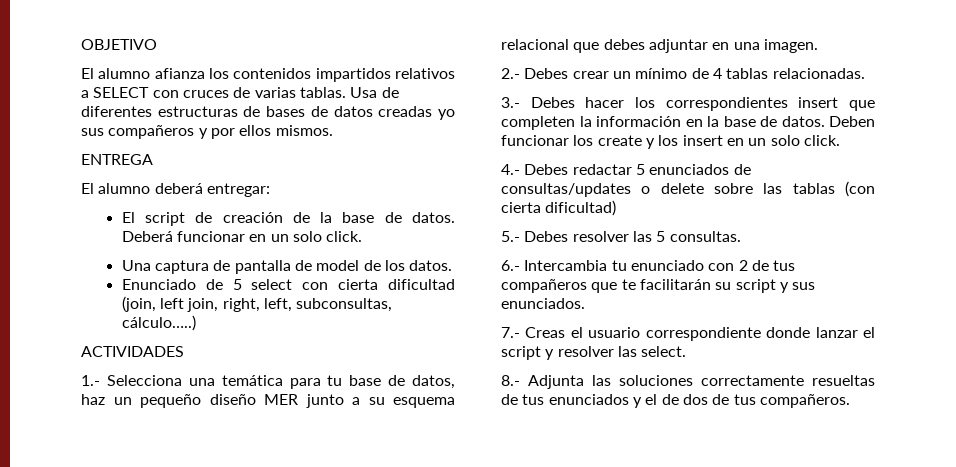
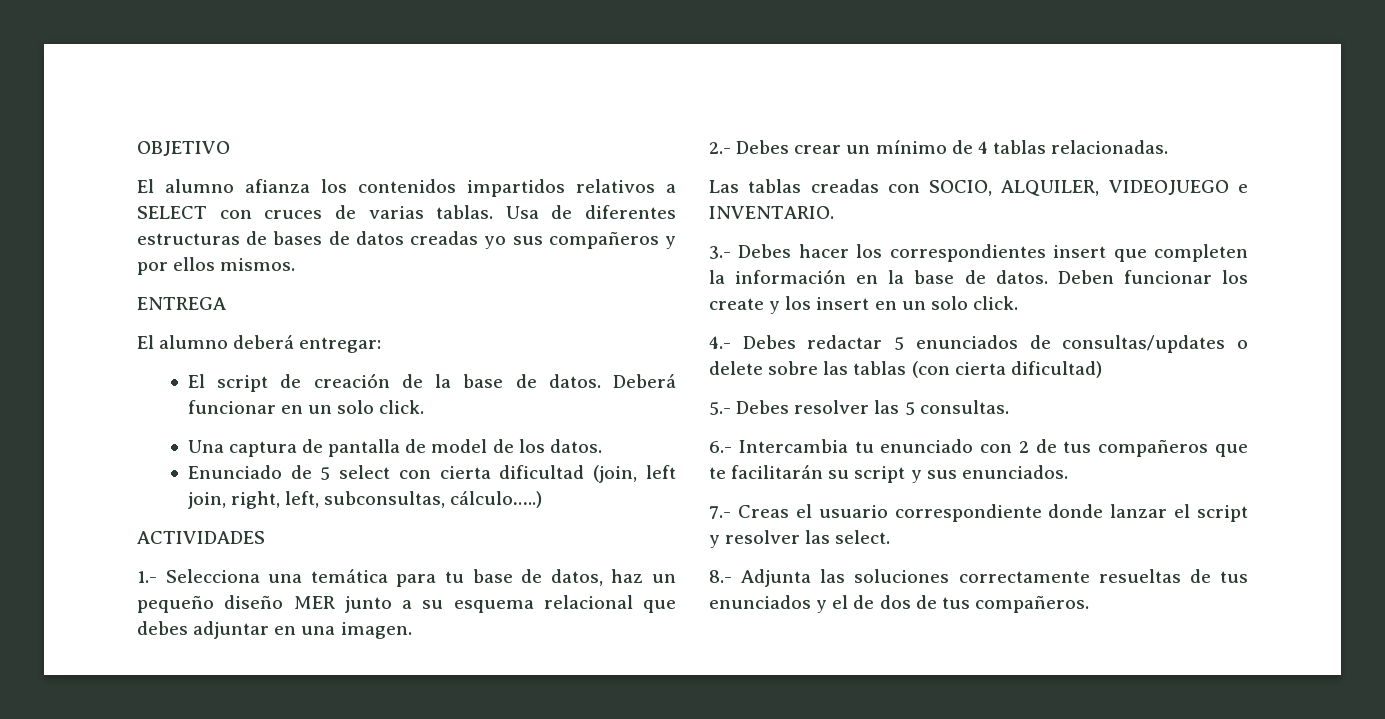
(865, 73) none -> [709,179,1248,196] [709,206,834,219] // Las tablas creadas con SOCIO, ALQUILER, VIDEOJUEGO e INVENTARIO.

